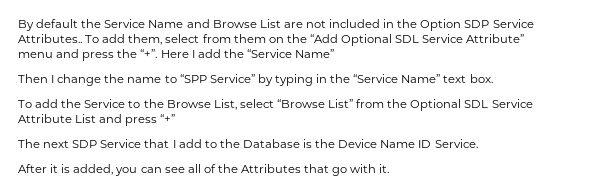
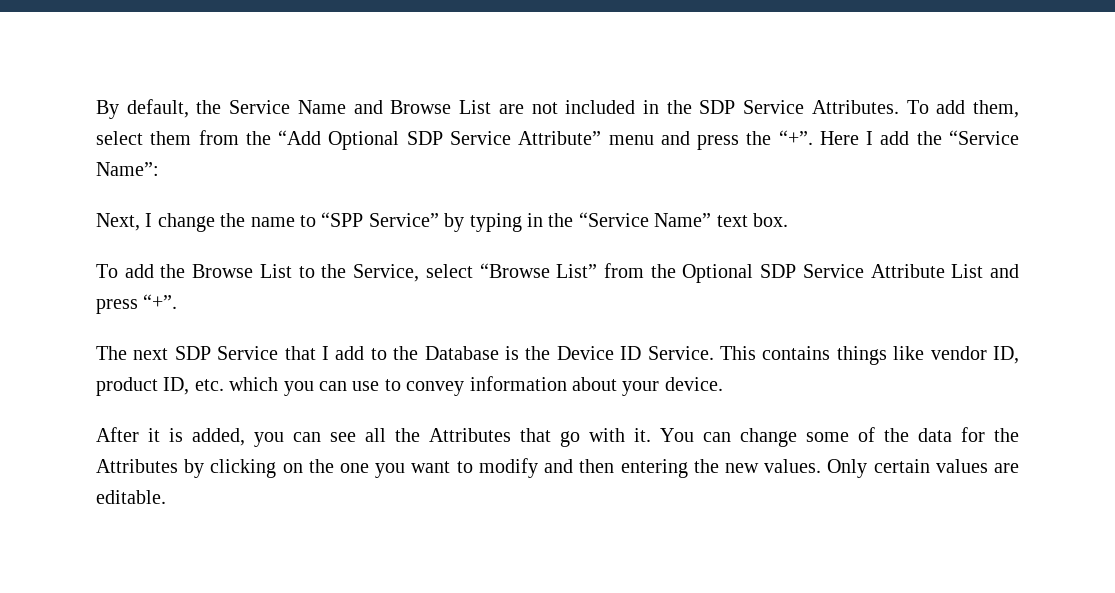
[36,19,79,28] default -> [126,99,189,118] default,
[420,19,534,31] [18,34,82,43] Option SDP Service Attributes.. -> [699,100,899,114] SDP Service Attributes.
[202,34,284,43] from them on -> [150,130,239,145] them from
[395,35,420,43] SDL -> [406,131,443,145] SDP
[295,49,335,58] [18,74,48,83] Name” // Then -> [96,162,159,176] [96,213,140,231] Name”: // Next,
[84,99,237,110] Service to the Browse List, -> [192,264,420,282] Browse List to the Service,
[464,100,489,108] SDL -> [760,264,797,278] SDP
[160,114,176,123] “+” -> [143,294,178,309] “+”.
[380,140,416,148] Name -> (614, 353) none
(478, 143) none -> [719,346,1019,365] [96,376,723,396] This contains things like vendor ID, product ID, etc. which you can use to convey information about your device.
[203,164,216,173] of -> (386, 435) none
(390, 168) none -> [660,427,1019,447] [96,458,1020,478] [96,490,166,504] You can change some of the data for the Attributes by clicking on the one you want to modify and then entering the new values. Only certain values are editable.

